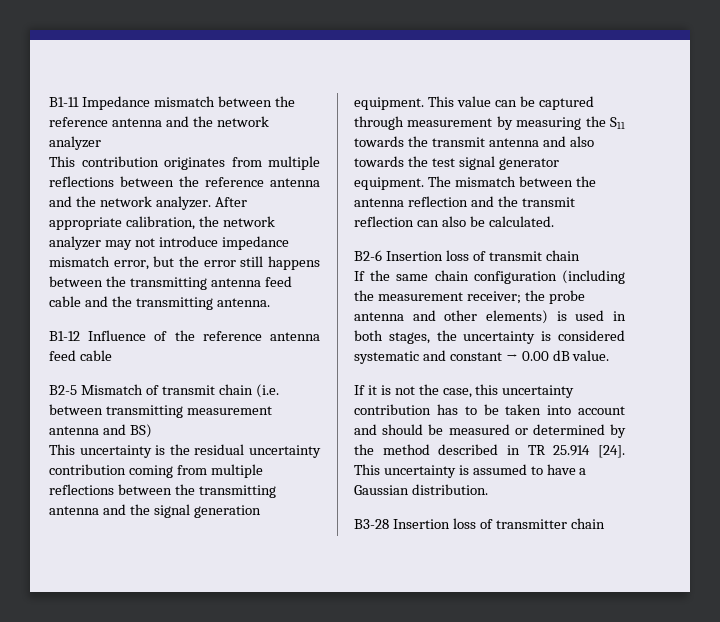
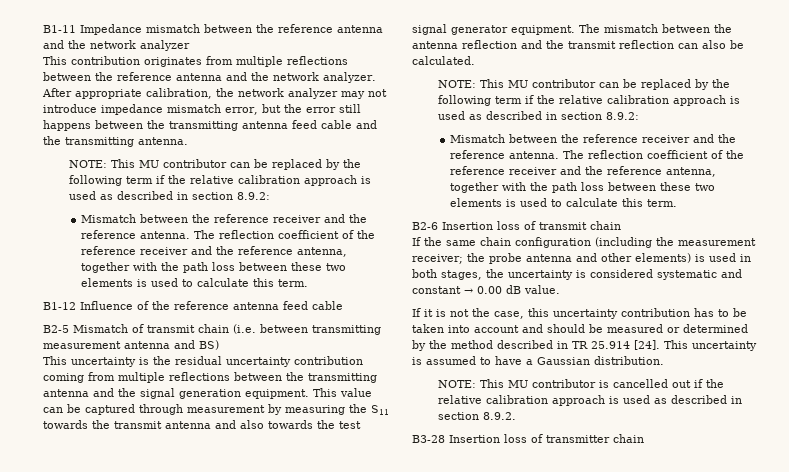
(270, 302) none -> [68,159,361,170] [68,175,371,186] [68,191,270,200] [80,214,367,223] [80,230,375,239] [80,246,347,257] [80,262,346,273] [80,278,308,287] // NOTE: This MU contributor can be replaced by the following term if the relative calibration approach is used as described in section 8.9.2: // Mismatch between the reference receiver and the reference antenna. The reflection coefficient of the reference receiver and the reference antenna, together with the path loss between these two elements is used to calculate this term.
(554, 221) none -> [437,79,730,90] [437,95,740,106] [437,111,639,120] [449,134,736,143] [449,150,744,159] [449,166,716,177] [449,182,715,193] [449,198,677,207] // NOTE: This MU contributor can be replaced by the following term if the relative calibration approach is used as described in section 8.9.2: // Mismatch between the reference receiver and the reference antenna. The reflection coefficient of the reference receiver and the reference antenna, together with the path loss between these two elements is used to calculate this term.
(488, 489) none -> [437,379,724,388] [437,395,742,406] [437,412,516,420] // NOTE: This MU contributor is cancelled out if the relative calibration approach is used as described in section 8.9.2.

